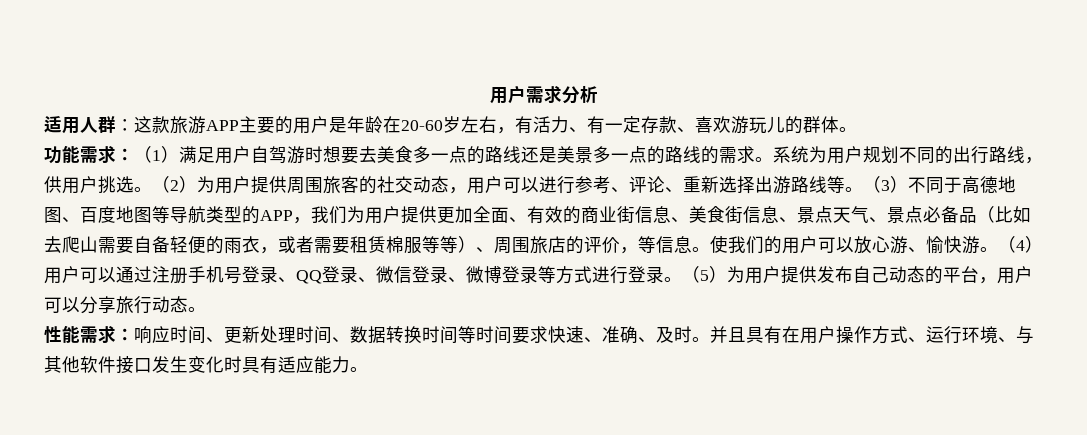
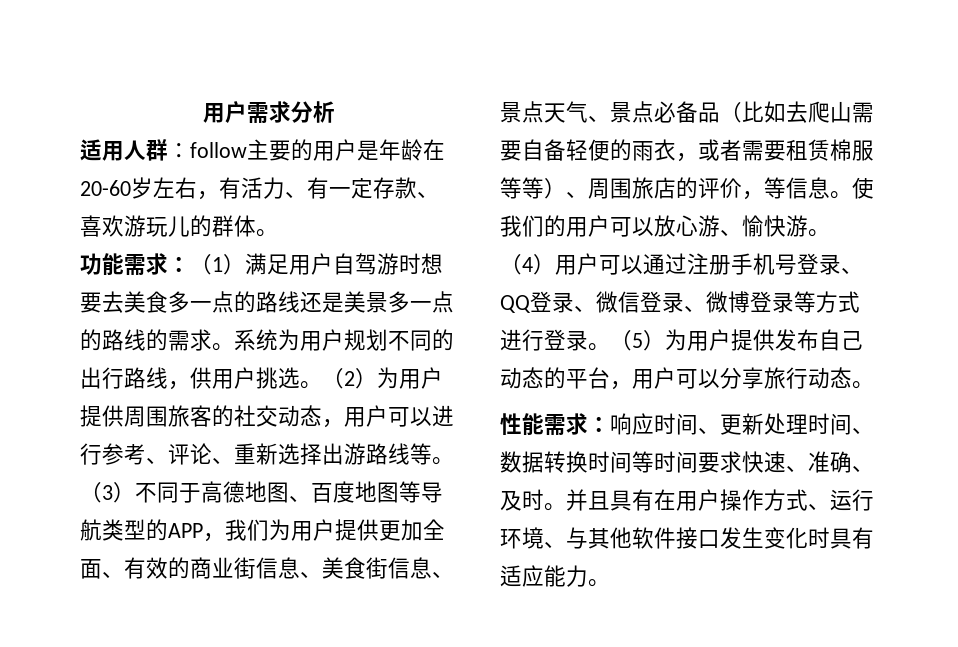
[134,116,239,134] 这款旅游APP -> [190,142,247,158] follow

